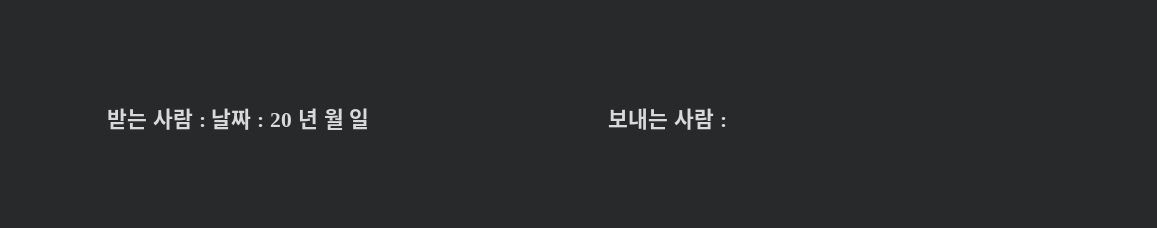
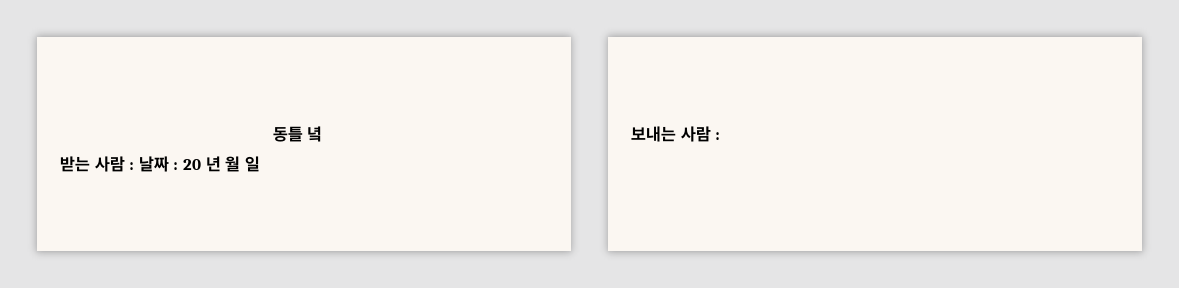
(107, 119) none -> [272,126,323,142] 동틀 녘 //

